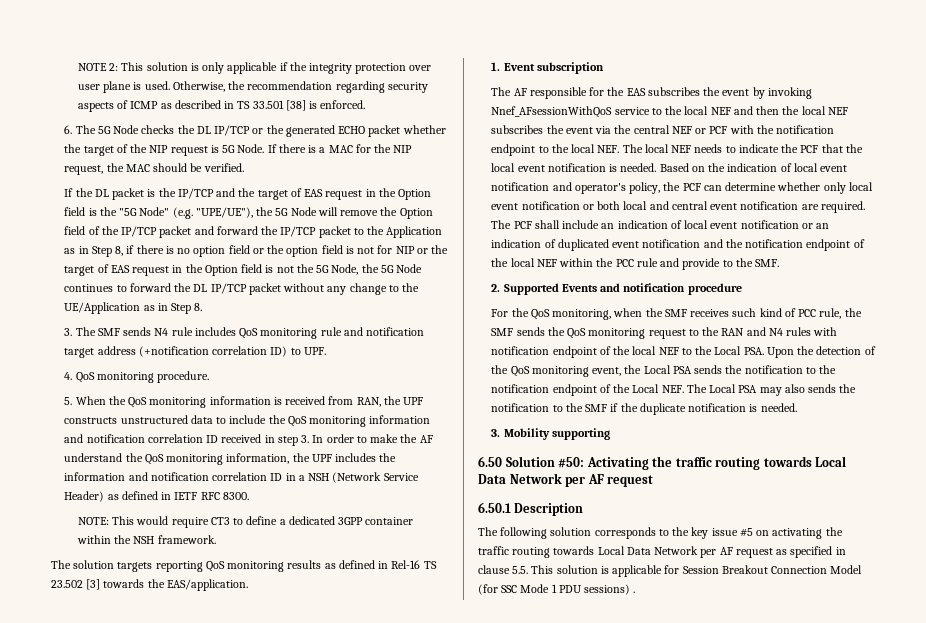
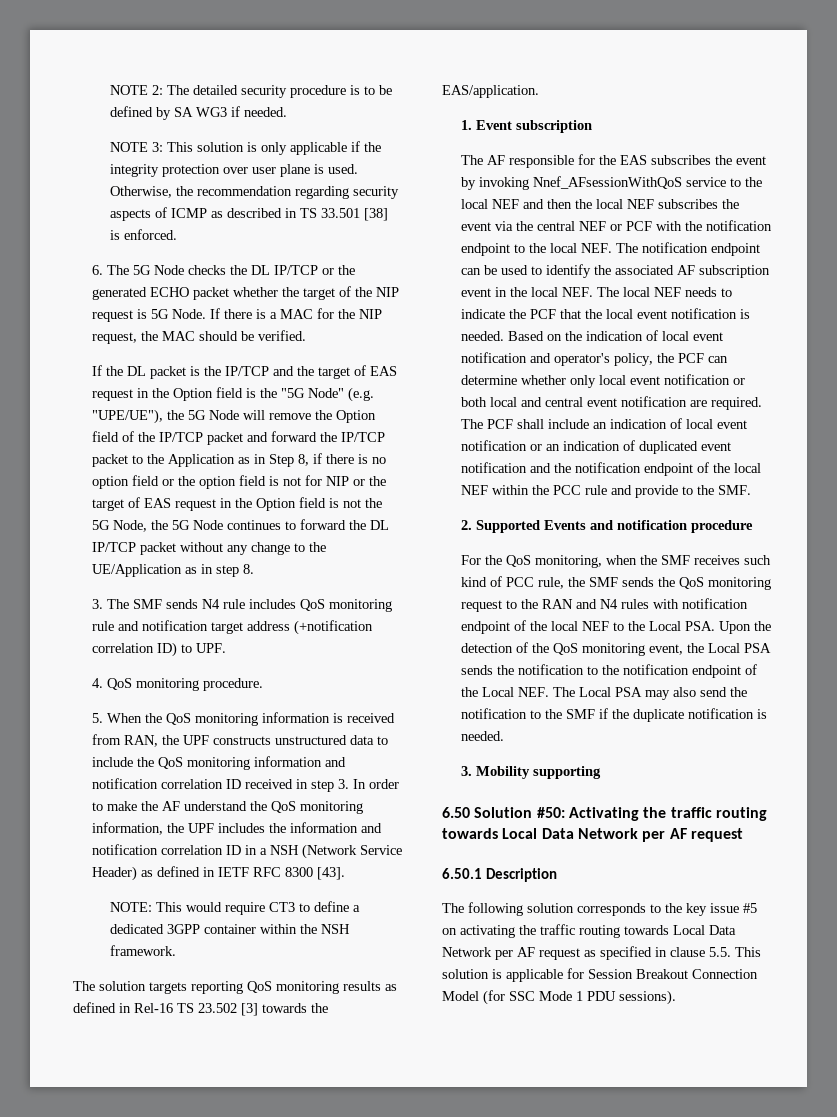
(119, 67) none -> [167,85,393,98] [110,106,288,120] [110,142,164,152] The detailed security procedure is to be defined by SA WG3 if needed. // NOTE 3:
[171,303,192,314] Step -> [215,565,239,577] step
[222,492,249,500] 8300. -> [284,867,345,880] 8300 [43].
(643, 148) none -> [641,242,760,256] [460,264,770,278] [460,287,619,297] notification endpoint can be used to identify the associated AF subscription event in the local NEF. The
[808,384,837,393] sends -> [699,687,727,697] send
[584,584,636,595] sessions) . -> [619,990,676,1005] sessions).

